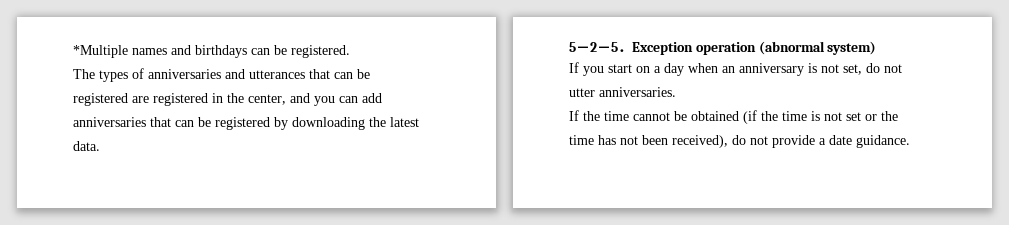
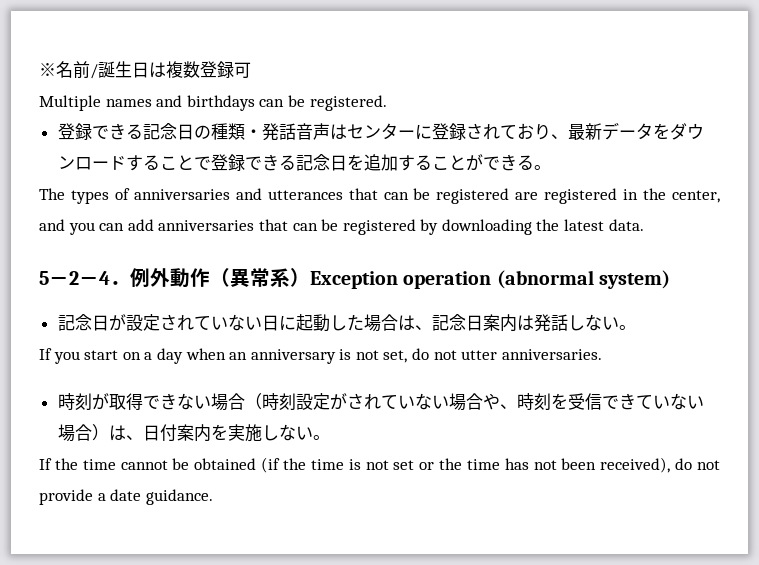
[73,45,128,58] *Multiple -> [39,61,251,79] [39,95,101,111] ※名前/誕生日は複数登録可 // Multiple
(350, 51) none -> [57,122,704,141] [57,154,551,171] // 登録できる記念日の種類・発話音声はセンターに登録されており、最新データをダウンロードすることで登録できる記念日を追加することができる。
[611,41,877,55] 5．Exception operation (abnormal system) -> [99,268,670,289] [57,314,636,332] 4．例外動作（異常系）Exception operation (abnormal system) // 記念日が設定されていない日に起動した場合は、記念日案内は発話しない。
(676, 92) none -> [57,393,704,411] [57,424,330,442] // 時刻が取得できない場合（時刻設定がされていない場合や、時刻を受信できていない場合）は、日付案内を実施しない。

